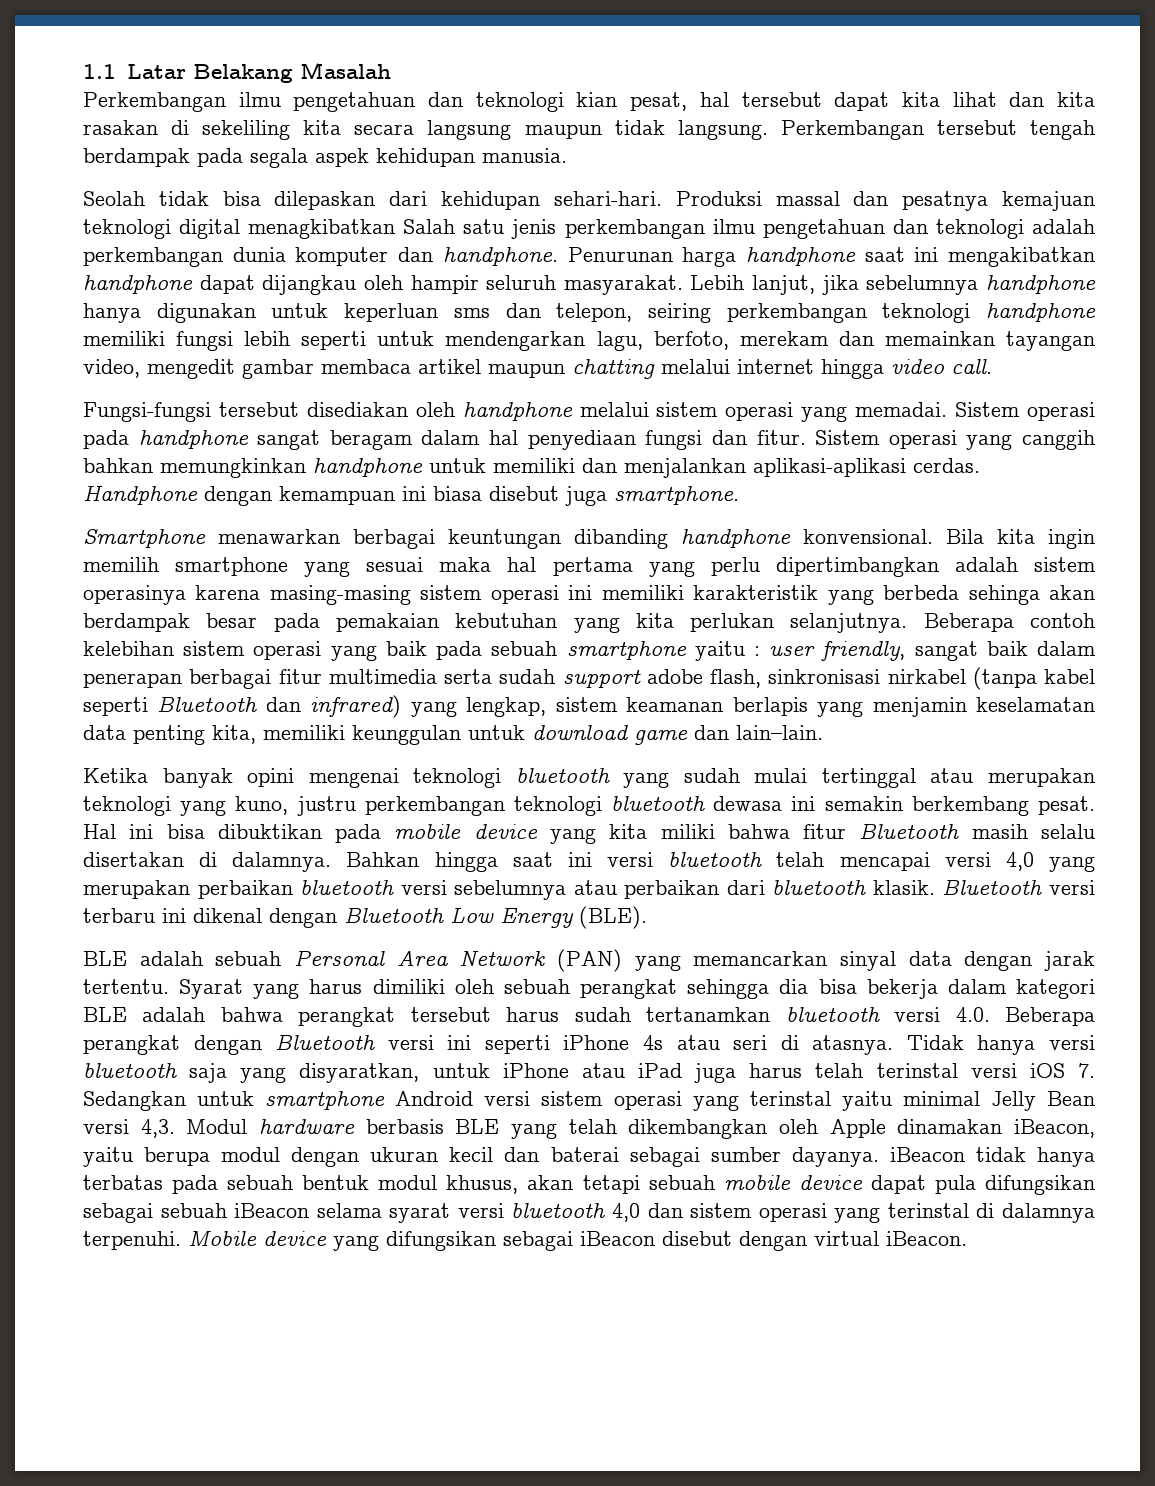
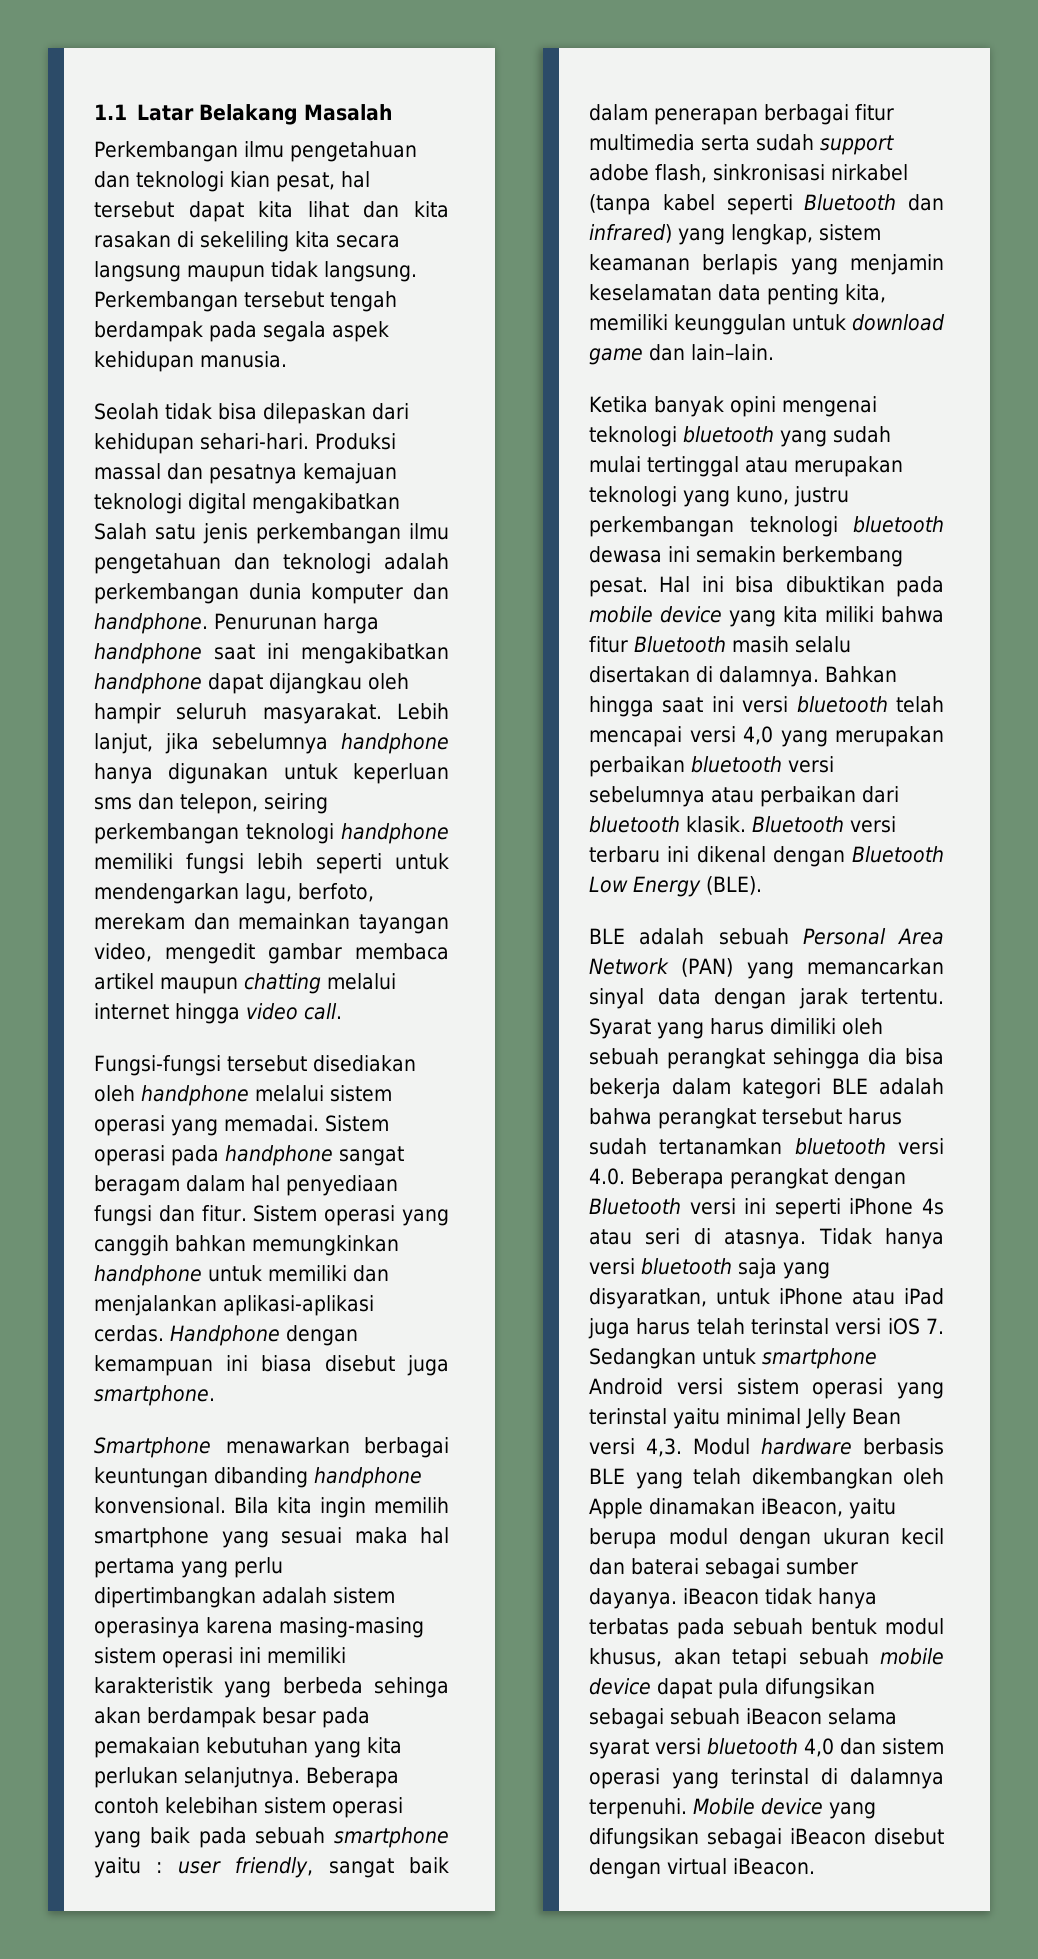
[248,219,396,239] menagkibatkan -> [252,493,400,514] mengakibatkan

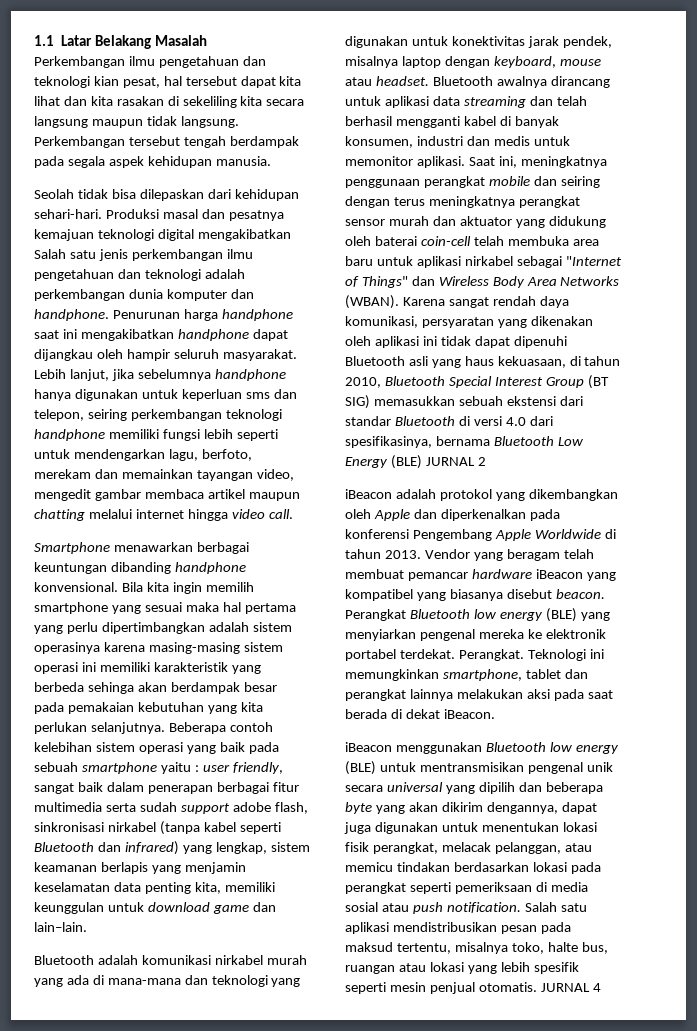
[94,463,161,480] massal -> [162,209,198,219] masal
[94,1055,416,1076] [94,1085,392,1106] [94,1115,389,1136] [94,1145,404,1166] [94,1175,398,1196] [94,1205,449,1226] [94,1235,399,1256] [94,1265,389,1286] [94,1295,374,1316] [94,1325,358,1346] [94,1355,449,1376] [94,1385,215,1406] // Fungsi-fungsi tersebut disediakan oleh handphone melalui sistem operasi yang memadai. Sistem operasi pada handphone sangat beragam dalam hal penyediaan fungsi dan fitur. Sistem operasi yang canggih bahkan memungkinkan handphone untuk memiliki dan menjalankan aplikasi-aplikasi cerdas. Handphone dengan kemampuan ini biasa disebut juga smartphone. -> (293, 514) none
[589,396,877,417] [589,426,891,447] [589,456,903,477] [589,486,849,507] [589,516,944,537] [589,546,903,567] [589,576,944,597] [589,606,944,627] [589,636,851,653] [589,666,897,687] [589,696,944,717] [589,726,944,747] [589,756,834,777] [589,786,899,807] [589,816,896,833] [589,846,944,867] [589,876,762,897] [589,928,944,945] [589,958,944,979] [589,988,944,1009] [589,1018,883,1039] [589,1048,944,1069] [589,1078,944,1099] [589,1108,902,1129] [589,1138,944,1155] [589,1168,906,1189] [589,1198,944,1219] [589,1228,944,1249] [589,1258,830,1279] [589,1288,945,1309] [588,1318,944,1339] [589,1348,877,1369] [589,1378,944,1399] [589,1408,901,1429] [589,1438,944,1457] [589,1468,944,1489] [589,1498,896,1519] [589,1528,945,1549] [589,1558,858,1579] [589,1588,877,1609] [589,1618,944,1639] [589,1648,944,1669] [589,1678,875,1699] [589,1708,897,1729] [589,1738,944,1759] [589,1768,944,1789] [589,1798,876,1819] [589,1828,944,1849] [589,1858,815,1879] Ketika banyak opini mengenai teknologi bluetooth yang sudah mulai tertinggal atau merupakan teknologi yang kuno, justru perkembangan teknologi bluetooth dewasa ini semakin berkembang pesat. Hal ini bisa dibuktikan pada mobile device yang kita miliki bahwa fitur Bluetooth masih selalu disertakan di dalamnya. Bahkan hingga saat ini versi bluetooth telah mencapai versi 4,0 yang merupakan perbaikan bluetooth versi sebelumnya atau perbaikan dari bluetooth klasik. Bluetooth versi terbaru ini dikenal dengan Bluetooth Low Energy (BLE). // BLE adalah sebuah Personal Area Network (PAN) yang memancarkan sinyal data dengan jarak tertentu. Syarat yang harus dimiliki oleh sebuah perangkat sehingga dia bisa bekerja dalam kategori BLE adalah bahwa perangkat tersebut harus sudah tertanamkan bluetooth versi 4.0. Beberapa perangkat dengan Bluetooth versi ini seperti iPhone 4s atau seri di atasnya. Tidak hanya versi bluetooth saja yang disyaratkan, untuk iPhone atau iPad juga harus telah terinstal versi iOS 7. Sedangkan untuk smartphone Android versi sistem operasi yang terinstal yaitu minimal Jelly Bean versi 4,3. Modul hardware berbasis BLE yang telah dikembangkan oleh Apple dinamakan iBeacon, yaitu berupa modul dengan ukuran kecil dan baterai sebagai sumber dayanya. iBeacon tidak hanya terbatas pada sebuah bentuk modul khusus, akan tetapi sebuah mobile device dapat pula difungsikan sebagai sebuah iBeacon selama syarat versi bluetooth 4,0 dan sistem operasi yang terinstal di dalamnya terpenuhi. Mobile device yang difungsikan sebagai iBeacon disebut dengan virtual iBeacon. -> [34,955,307,965] [34,975,301,987] [345,36,612,48] [345,56,601,68] [345,76,610,88] [345,96,587,108] [345,116,559,128] [345,136,570,148] [345,156,607,168] [345,176,600,188] [345,196,580,208] [345,216,606,228] [345,236,599,246] [345,256,622,268] [345,276,620,288] [345,295,569,309] [345,316,593,328] [345,336,567,348] [345,356,621,368] [345,375,609,389] [345,395,583,409] [345,416,553,426] [345,436,583,448] [345,455,486,469] [345,489,618,501] [345,509,560,521] [345,529,616,541] [345,549,594,561] [345,569,616,581] [345,589,605,601] [345,608,610,622] [345,629,606,641] [345,649,604,661] [345,669,588,681] [345,689,613,701] [345,709,495,719] [345,742,619,754] [345,761,613,775] [345,782,603,794] [345,802,597,814] [344,822,597,834] [345,842,592,854] [345,862,601,874] [345,882,588,894] [345,902,587,914] [345,922,571,934] [345,942,608,954] [345,962,579,974] [345,982,601,994] Bluetooth adalah komunikasi nirkabel murah yang ada di mana-mana dan teknologi yang digunakan untuk konektivitas jarak pendek, misalnya laptop dengan keyboard, mouse atau headset. Bluetooth awalnya dirancang untuk aplikasi data streaming dan telah berhasil mengganti kabel di banyak konsumen, industri dan medis untuk memonitor aplikasi. Saat ini, meningkatnya penggunaan perangkat mobile dan seiring dengan terus meningkatnya perangkat sensor murah dan aktuator yang didukung oleh baterai coin-cell telah membuka area baru untuk aplikasi nirkabel sebagai "Internet of Things" dan Wireless Body Area Networks (WBAN). Karena sangat rendah daya komunikasi, persyaratan yang dikenakan oleh aplikasi ini tidak dapat dipenuhi Bluetooth asli yang haus kekuasaan, di tahun 2010, Bluetooth Special Interest Group (BT SIG) memasukkan sebuah ekstensi dari standar Bluetooth di versi 4.0 dari spesifikasinya, bernama Bluetooth Low Energy (BLE) JURNAL 2 // iBeacon adalah protokol yang dikembangkan oleh Apple dan diperkenalkan pada konferensi Pengembang Apple Worldwide di tahun 2013. Vendor yang beragam telah membuat pemancar hardware iBeacon yang kompatibel yang biasanya disebut beacon. Perangkat Bluetooth low energy (BLE) yang menyiarkan pengenal mereka ke elektronik portabel terdekat. Perangkat. Teknologi ini memungkinkan smartphone, tablet dan perangkat lainnya melakukan aksi pada saat berada di dekat iBeacon. // iBeacon menggunakan Bluetooth low energy (BLE) untuk mentransmisikan pengenal unik secara universal yang dipilih dan beberapa byte yang akan dikirim dengannya, dapat juga digunakan untuk menentukan lokasi fisik perangkat, melacak pelanggan, atau memicu tindakan berdasarkan lokasi pada perangkat seperti pemeriksaan di media sosial atau push notification. Salah satu aplikasi mendistribusikan pesan pada maksud tertentu, misalnya toko, halte bus, ruangan atau lokasi yang lebih spesifik seperti mesin penjual otomatis. JURNAL 4

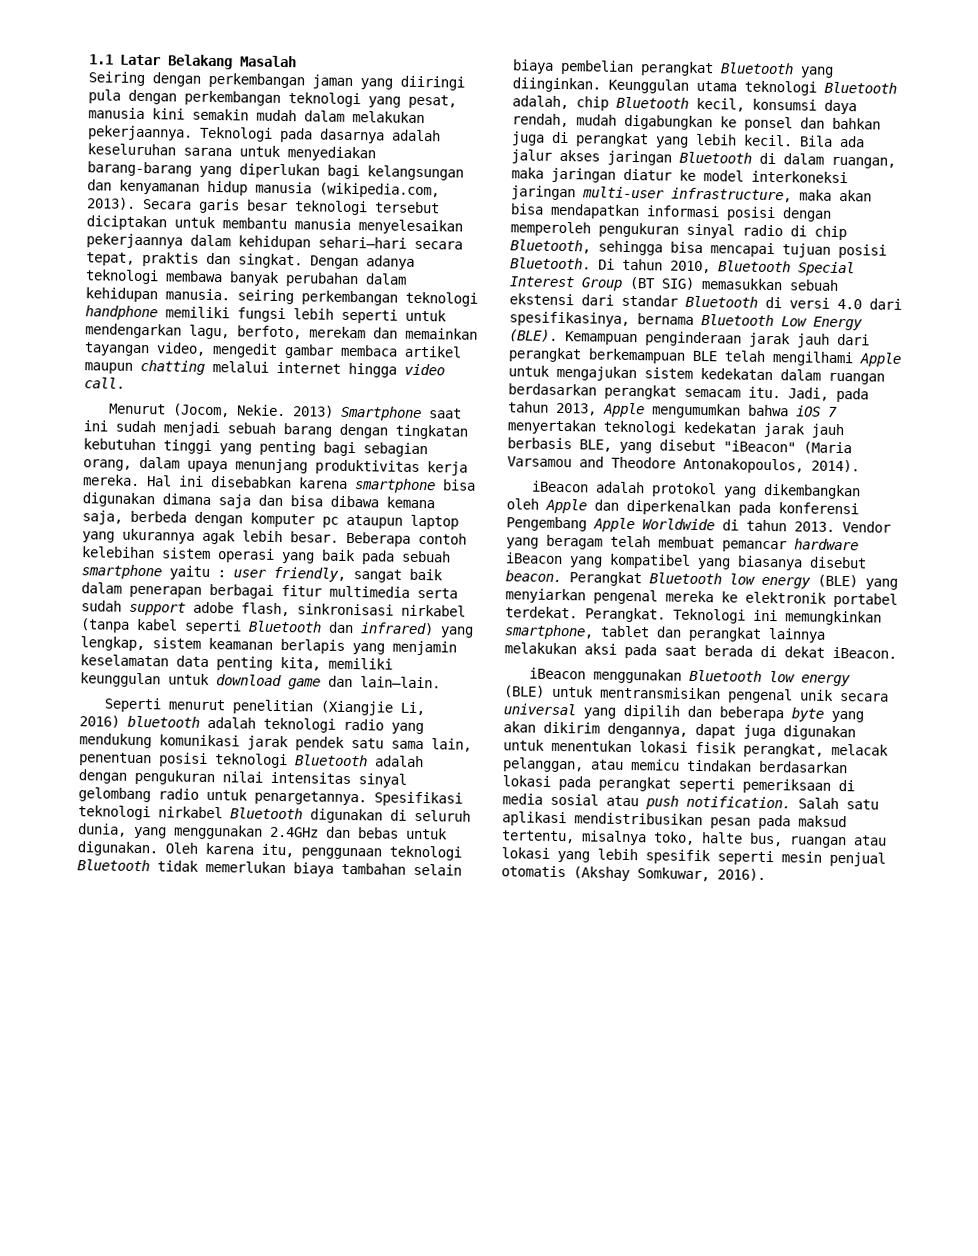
[34,56,266,68] [34,76,302,88] [34,96,305,108] [34,116,239,128] [34,136,299,148] [34,156,271,168] [34,189,299,201] [34,209,284,221] [34,229,291,241] [34,249,253,261] [34,269,245,281] [34,289,254,301] [34,309,293,321] [34,329,288,341] [34,349,297,361] [34,369,286,381] [34,389,297,401] [34,409,84,421] Perkembangan ilmu pengetahuan dan teknologi kian pesat, hal tersebut dapat kita lihat dan kita rasakan di sekeliling kita secara langsung maupun tidak langsung. Perkembangan tersebut tengah berdampak pada segala aspek kehidupan manusia. // Seolah tidak bisa dilepaskan dari kehidupan sehari-hari. Produksi masal dan pesatnya kemajuan teknologi digital mengakibatkan Salah satu jenis perkembangan ilmu pengetahuan dan teknologi adalah perkembangan dunia komputer dan handphone. Penurunan harga handphone saat ini mengakibatkan handphone dapat dijangkau oleh hampir seluruh masyarakat. Lebih lanjut, jika sebelumnya handphone hanya digunakan untuk keperluan sms dan telepon, -> [88,71,465,91] [88,89,457,109] [88,107,425,124] [87,125,441,144] [87,143,376,162] [87,161,464,181] [87,179,440,199] [86,197,440,216] [86,215,463,235] [86,233,463,251] [86,252,415,270] [85,269,407,288] [85,287,230,303] Seiring dengan perkembangan jaman yang diiringi pula dengan perkembangan teknologi yang pesat, manusia kini semakin mudah dalam melakukan pekerjaannya. Teknologi pada dasarnya adalah keseluruhan sarana untuk menyediakan barang-barang yang diperlukan bagi kelangsungan dan kenyamanan hidup manusia (wikipedia.com, 2013). Secara garis besar teknologi tersebut diciptakan untuk membantu manusia menyelesaikan pekerjaannya dalam kehidupan sehari–hari secara tepat, praktis dan singkat. Dengan adanya teknologi membawa banyak perubahan dalam kehidupan manusia.
[34,542,249,554] [34,562,246,574] [34,582,254,594] [34,602,296,614] [34,622,292,634] [34,642,283,654] [34,662,261,674] [34,682,277,694] [34,702,263,714] [34,722,165,734] Smartphone menawarkan berbagai keuntungan dibanding handphone konvensional. Bila kita ingin memilih smartphone yang sesuai maka hal pertama yang perlu dipertimbangkan adalah sistem operasinya karena masing-masing sistem operasi ini memiliki karakteristik yang berbeda sehinga akan berdampak besar pada pemakaian kebutuhan yang kita perlukan selanjutnya. -> [108,403,462,422] [83,420,468,440] [83,438,428,458] [83,456,468,476] [83,474,476,494] [82,492,435,509] [82,510,459,530] [82,528,339,545] Menurut (Jocom, Nekie. 2013) Smartphone saat ini sudah menjadi sebuah barang dengan tingkatan kebutuhan tinggi yang penting bagi sebagian orang, dalam upaya menunjang produktivitas kerja mereka. Hal ini disebabkan karena smartphone bisa digunakan dimana saja dan bisa dibawa kemana saja, berbeda dengan komputer pc ataupun laptop yang ukurannya agak lebih besar.
[34,955,307,965] [34,975,301,987] [345,36,612,48] [345,56,601,68] [345,76,610,88] [345,96,587,108] [345,116,559,128] [345,136,570,148] [345,156,607,168] [345,176,600,188] [345,196,580,208] [345,216,606,228] [345,236,599,246] [345,256,622,268] [345,276,620,288] [345,295,569,309] [345,316,593,328] [345,336,567,348] [345,356,581,368] Bluetooth adalah komunikasi nirkabel murah yang ada di mana-mana dan teknologi yang digunakan untuk konektivitas jarak pendek, misalnya laptop dengan keyboard, mouse atau headset. Bluetooth awalnya dirancang untuk aplikasi data streaming dan telah berhasil mengganti kabel di banyak konsumen, industri dan medis untuk memonitor aplikasi. Saat ini, meningkatnya penggunaan perangkat mobile dan seiring dengan terus meningkatnya perangkat sensor murah dan aktuator yang didukung oleh baterai coin-cell telah membuka area baru untuk aplikasi nirkabel sebagai "Internet of Things" dan Wireless Body Area Networks (WBAN). Karena sangat rendah daya komunikasi, persyaratan yang dikenakan oleh aplikasi ini tidak dapat dipenuhi Bluetooth asli yang haus kekuasaan, di -> [103,697,425,716] [79,715,424,735] [79,733,472,752] [78,752,424,769] [78,769,407,788] [78,787,463,807] [78,805,471,824] [77,823,448,840] [77,841,462,861] [77,859,462,877] [512,59,834,78] [512,77,897,96] [512,95,857,115] [512,113,881,132] [511,131,865,148] [511,149,896,169] [511,167,848,184] [511,185,872,203] [510,203,832,222] [510,221,847,241] [510,239,887,259] [510,257,615,270] Seperti menurut penelitian (Xiangjie Li, 2016) bluetooth adalah teknologi radio yang mendukung komunikasi jarak pendek satu sama lain, penentuan posisi teknologi Bluetooth adalah dengan pengukuran nilai intensitas sinyal gelombang radio untuk penargetannya. Spesifikasi teknologi nirkabel Bluetooth digunakan di seluruh dunia, yang menggunakan 2.4GHz dan bebas untuk digunakan. Oleh karena itu, penggunaan teknologi Bluetooth tidak memerlukan biaya tambahan selain biaya pembelian perangkat Bluetooth yang diinginkan. Keunggulan utama teknologi Bluetooth adalah, chip Bluetooth kecil, konsumsi daya rendah, mudah digabungkan ke ponsel dan bahkan juga di perangkat yang lebih kecil. Bila ada jalur akses jaringan Bluetooth di dalam ruangan, maka jaringan diatur ke model interkoneksi jaringan multi-user infrastructure, maka akan bisa mendapatkan informasi posisi dengan memperoleh pengukuran sinyal radio di chip Bluetooth, sehingga bisa mencapai tujuan posisi Bluetooth. Di
[390,455,486,469] (BLE) JURNAL 2 -> [509,329,870,348] [508,347,901,367] [508,365,885,385] [508,383,869,403] [508,401,838,419] [507,419,844,439] [507,437,852,455] [507,456,860,474] (BLE). Kemampuan penginderaan jarak jauh dari perangkat berkemampuan BLE telah mengilhami Apple untuk mengajukan sistem kedekatan dalam ruangan berdasarkan perangkat semacam itu. Jadi, pada tahun 2013, Apple mengumumkan bahwa iOS 7 menyertakan teknologi kedekatan jarak jauh berbasis BLE, yang disebut "iBeacon" (Maria Varsamou and Theodore Antonakopoulos, 2014).
[478,982,601,992] otomatis. JURNAL 4 -> [501,865,766,882] otomatis (Akshay Somkuwar, 2016).

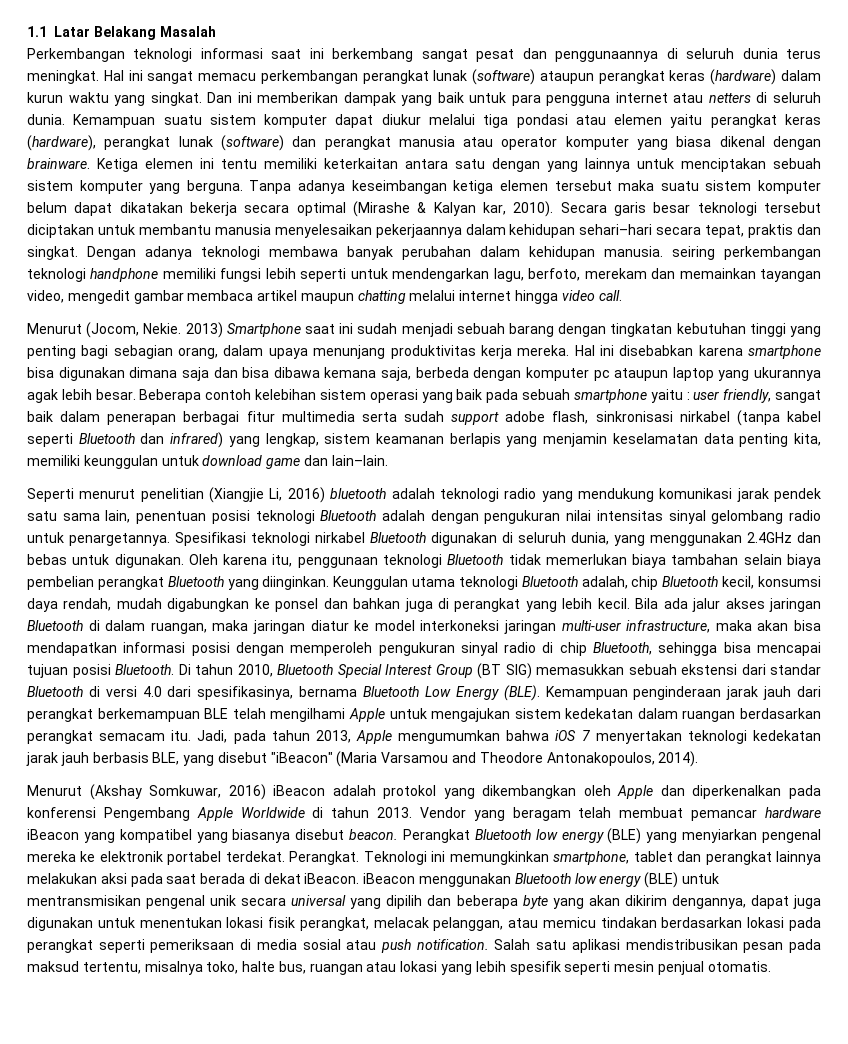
[88,71,465,91] [88,89,457,109] [88,107,425,124] [87,125,441,144] [87,143,376,162] [87,161,464,181] [87,179,440,199] [86,197,136,210] Seiring dengan perkembangan jaman yang diiringi pula dengan perkembangan teknologi yang pesat, manusia kini semakin mudah dalam melakukan pekerjaannya. Teknologi pada dasarnya adalah keseluruhan sarana untuk menyediakan barang-barang yang diperlukan bagi kelangsungan dan kenyamanan hidup manusia (wikipedia.com, 2013). -> [27,48,821,62] [27,69,821,85] [27,92,821,106] [27,114,822,128] [27,135,821,151] [27,158,821,172] [27,180,822,194] [27,201,554,217] Perkembangan teknologi informasi saat ini berkembang sangat pesat dan penggunaannya di seluruh dunia terus meningkat. Hal ini sangat memacu perkembangan perangkat lunak (software) ataupun perangkat keras (hardware) dalam kurun waktu yang singkat. Dan ini memberikan dampak yang baik untuk para pengguna internet atau netters di seluruh dunia. Kemampuan suatu sistem komputer dapat diukur melalui tiga pondasi atau elemen yaitu perangkat keras (hardware), perangkat lunak (software) dan perangkat manusia atau operator komputer yang biasa dikenal dengan brainware. Ketiga elemen ini tentu memiliki keterkaitan antara satu dengan yang lainnya untuk menciptakan sebuah sistem komputer yang berguna. Tanpa adanya keseimbangan ketiga elemen tersebut maka suatu sistem komputer belum dapat dikatakan bekerja secara optimal (Mirashe & Kalyan kar, 2010).
(860, 466) none -> [27,784,266,800] Menurut (Akshay Somkuwar, 2016)
(897, 652) // -> (360, 878) none
[501,865,766,882] otomatis (Akshay Somkuwar, 2016). -> [707,961,771,972] otomatis.

